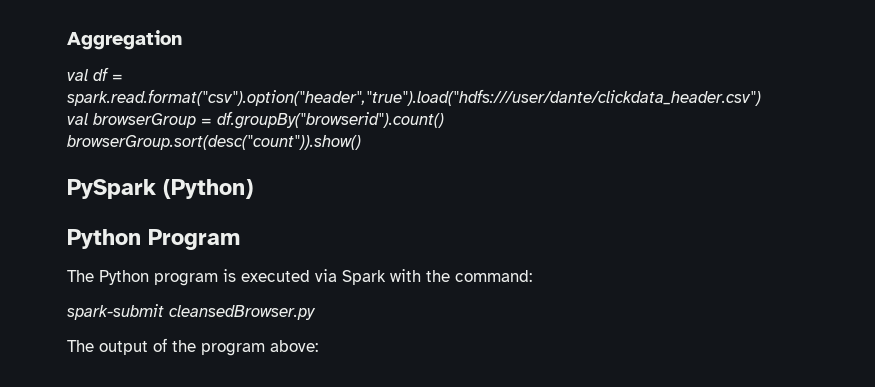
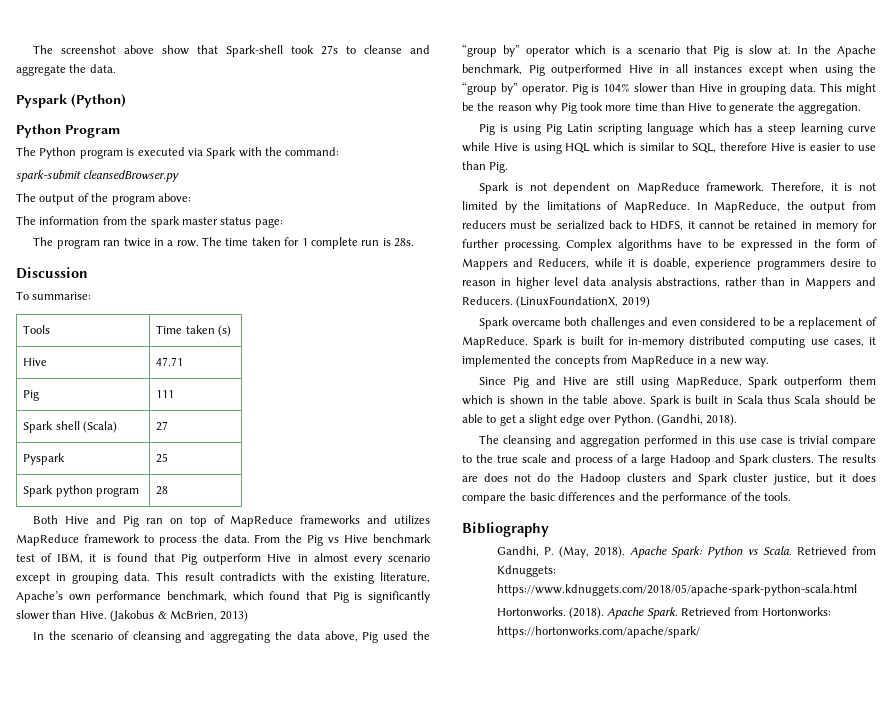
[67,30,182,50] [67,67,123,81] [67,89,761,106] [67,111,444,129] [67,135,361,150] [67,179,156,199] Aggregation // val df = spark.read.format("csv").option("header","true").load("hdfs:///user/dante/clickdata_header.csv") // val browserGroup = df.groupBy("browserid").count() // browserGroup.sort(desc("count")).show() // PySpark -> [33,45,431,57] [16,64,116,76] [16,94,68,108] The screenshot above show that Spark-shell took 27s to cleanse and aggregate the data. // Pyspark
(318, 346) none -> [16,216,283,228] [33,237,415,249] [16,267,88,279] [16,291,92,300] [23,325,51,334] [156,325,231,337] [23,358,48,366] [156,357,184,366] [23,390,40,401] [156,390,175,398] [23,421,117,433] [156,421,169,431] [23,453,66,465] [156,453,169,463] [23,485,139,497] [156,486,169,495] [33,515,430,527] [16,534,432,546] [16,553,430,565] [16,572,431,584] [16,591,430,603] [16,610,249,622] [33,631,431,643] [462,44,876,57] [462,64,876,76] [462,82,876,95] [462,102,861,114] [479,123,876,135] [462,142,876,154] [462,161,509,173] [479,182,876,194] [462,201,876,213] [462,220,877,232] [462,239,877,251] [462,258,876,270] [462,277,877,289] [462,296,650,308] [479,317,878,329] [462,336,876,348] [462,355,769,367] [479,376,876,388] [462,395,876,407] [462,414,738,426] [479,435,876,447] [462,454,876,466] [462,473,876,485] [462,492,792,504] [462,522,549,537] [496,546,876,558] [496,565,556,577] [496,584,857,596] [496,607,831,619] [496,626,700,638] // The information from the spark master status page: // The program ran twice in a row. The time taken for 1 complete run is 28s. // Discussion // To summarise: // Tools | Time taken (s) // Hive | 47.71 // Pig | 111 // Spark shell (Scala) | 27 // Pyspark | 25 // Spark python program | 28 // Both Hive and Pig ran on top of MapReduce frameworks and utilizes MapReduce framework to process the data. From the Pig vs Hive benchmark test of IBM, it is found that Pig outperform Hive in almost every scenario except in grouping data. This result contradicts with the existing literature, Apache’s own performance benchmark, which found that Pig is significantly slower than Hive. (Jakobus & McBrien, 2013) // In the scenario of cleansing and aggregating the data above, Pig used the “group by” operator which is a scenario that Pig is slow at. In the Apache benchmark, Pig outperformed Hive in all instances except when using the “group by” operator. Pig is 104% slower than Hive in grouping data. This might be the reason why Pig took more time than Hive to generate the aggregation. // Pig is using Pig Latin scripting language which has a steep learning curve while Hive is using HQL which is similar to SQL, therefore Hive is easier to use than Pig. // Spark is not dependent on MapReduce framework. Therefore, it is not limited by the limitations of MapReduce. In MapReduce, the output from reducers must be serialized back to HDFS, it cannot be retained in memory for further processing. Complex algorithms have to be expressed in the form of Mappers and Reducers, while it is doable, experience programmers desire to reason in higher level data analysis abstractions, rather than in Mappers and Reducers. (LinuxFoundationX, 2019) // Spark overcame both challenges and even considered to be a replacement of MapReduce. Spark is built for in-memory distributed computing use cases, it implemented the concepts from MapReduce in a new way. // Since Pig and Hive are still using MapReduce, Spark outperform them which is shown in the table above. Spark is built in Scala thus Scala should be able to get a slight edge over Python. (Gandhi, 2018). // The cleansing and aggregation performed in this use case is trivial compare to the true scale and process of a large Hadoop and Spark clusters. The results are does not do the Hadoop clusters and Spark cluster justice, but it does compare the basic differences and the performance of the tools. // Bibliography // Gandhi, P. (May, 2018). Apache Spark: Python vs Scala. Retrieved from Kdnuggets: https://www.kdnuggets.com/2018/05/apache-spark-python-scala.html // Hortonworks. (2018). Apache Spark. Retrieved from Hortonworks: https://hortonworks.com/apache/spark/

